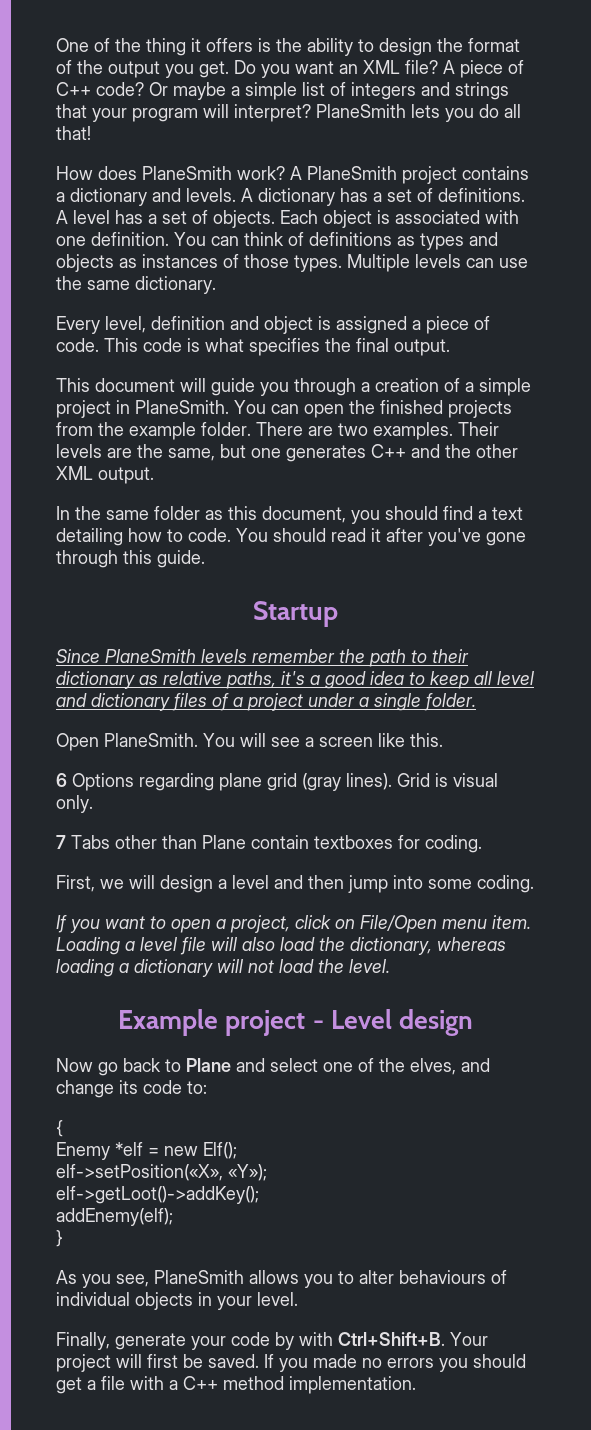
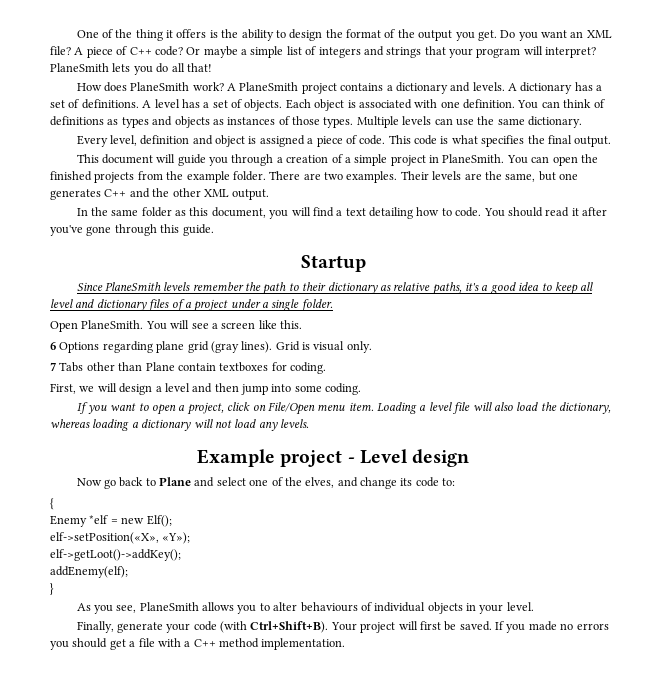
[385,506,438,520] should -> [291,207,311,216] will
[318,959,390,973] the level. -> [258,419,309,431] any levels.
[275,1332,445,1350] by with Ctrl+Shift+B. -> [220,621,329,633] (with Ctrl+Shift+B).

